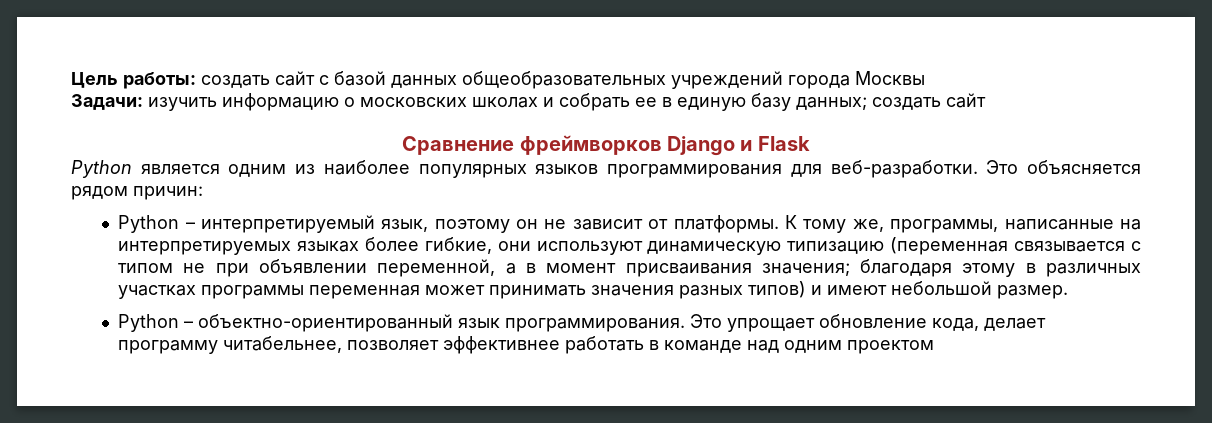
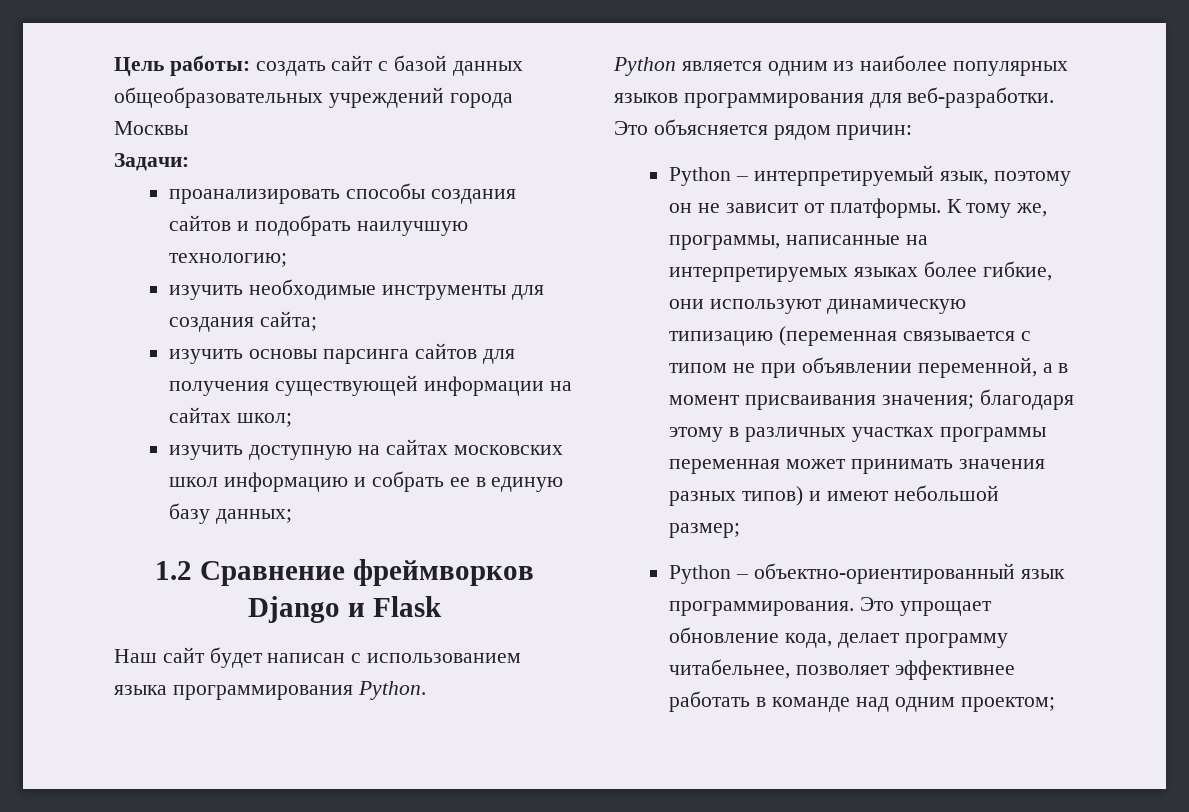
[148,93,538,111] изучить информацию о московских школах -> [169,183,517,204] [169,215,468,236] [169,253,288,267] [169,279,544,300] [169,311,318,332] [169,343,515,364] [169,375,572,396] [169,407,293,427] [169,439,563,460] [169,472,349,492] // проанализировать способы создания сайтов и подобрать наилучшую технологию; // изучить необходимые инструменты для создания сайта; // изучить основы парсинга сайтов для получения существующей информации на сайтах школ; // изучить доступную на сайтах московских школ информацию
[872,93,986,110] создать сайт // -> [155,561,193,580] // 1.2
(810, 143) none -> [114,647,522,668] [114,681,426,700] // Наш сайт будет написан с использованием языка программирования Python.
[997,285,1069,299] размер. -> [669,523,741,538] размер;
[847,340,935,354] проектом -> [960,697,1055,712] проектом;

